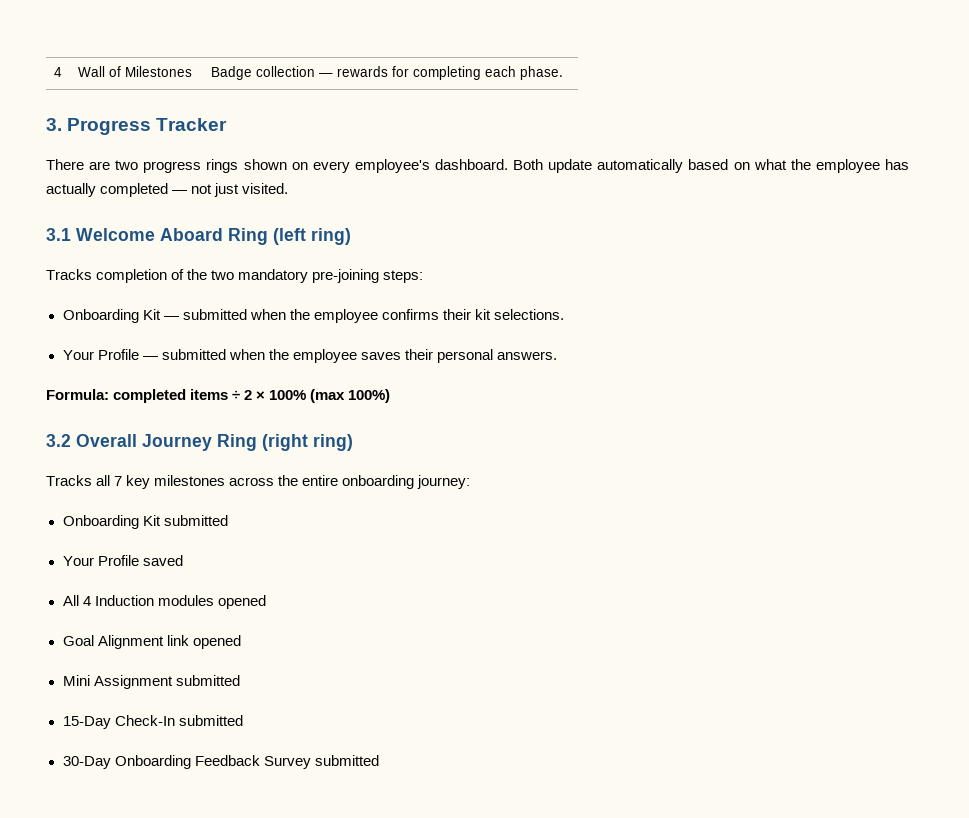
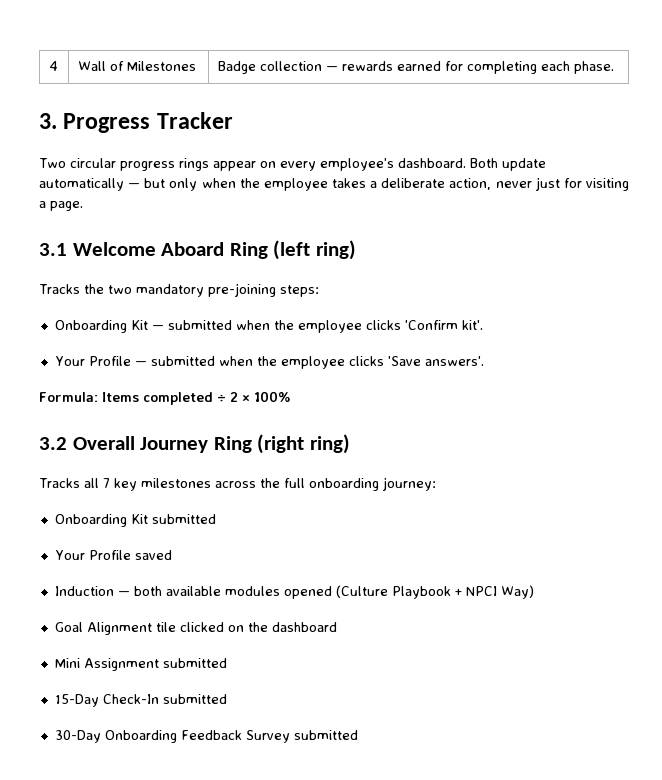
(388, 71) none -> [396,61,441,71] earned
[46,159,139,170] There are two -> [39,158,116,168] Two circular
[243,159,287,170] shown -> [213,161,256,171] appear
[688,159,909,173] [46,183,289,197] based on what the employee has actually completed — not just visited. -> [128,177,629,191] [39,201,83,211] — but only when the employee takes a deliberate action, never just for visiting a page.
[96,269,185,283] completion of -> (80, 289) none
[381,309,564,320] confirms their kit selections. -> [365,320,483,330] clicks 'Confirm kit'.
[360,349,557,363] saves their personal answers. -> [348,356,484,366] clicks 'Save answers'.
[113,389,229,403] completed items -> [102,392,213,405] Items completed
[310,389,391,403] (max 100%) -> (290, 396) none
[302,475,339,486] entire -> [284,478,305,488] full
[62,595,266,609] [62,635,241,649] All 4 Induction modules opened // Goal Alignment link opened -> [54,585,534,599] [54,622,337,635] Induction — both available modules opened (Culture Playbook + NPCI Way) // Goal Alignment tile clicked on the dashboard

